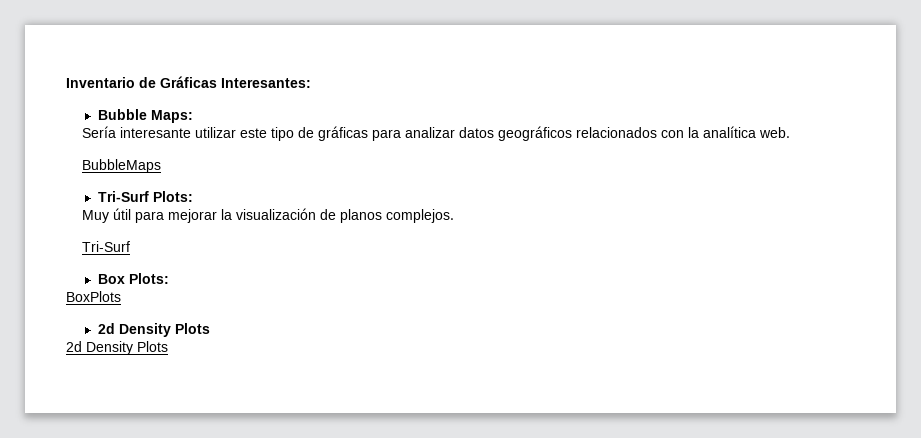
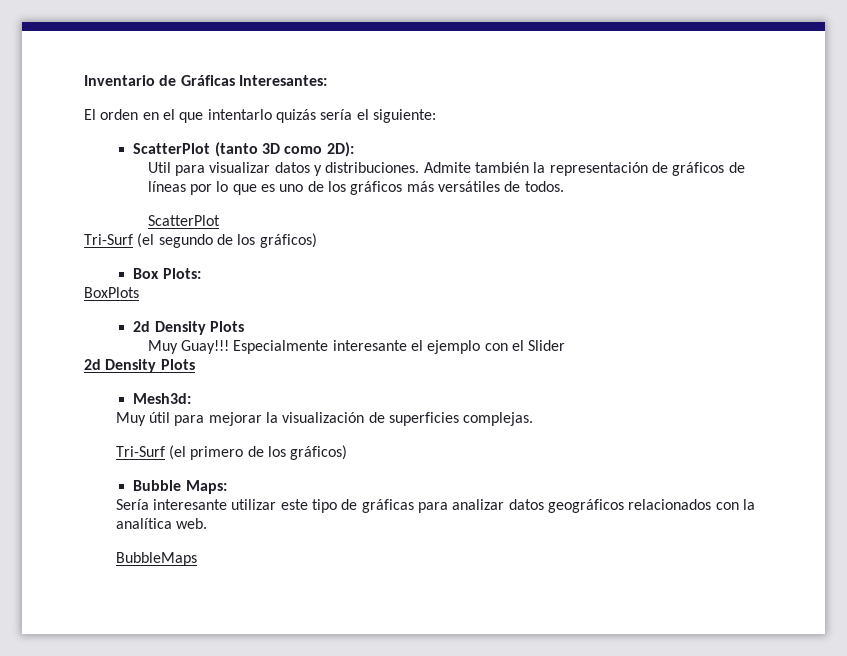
(311, 83) none -> [84,109,436,123] [133,142,354,157] [147,162,745,176] [147,181,564,195] [147,215,220,226] [84,233,317,248] [133,268,201,279] [84,287,139,298] [133,321,245,335] [147,340,566,354] [84,359,195,373] [133,393,192,404] [115,412,534,426] [115,445,348,460] // El orden en el que intentarlo quizás sería el siguiente: // ScatterPlot (tanto 3D como 2D): // Util para visualizar datos y distribuciones. Admite también la representación de gráficos de líneas por lo que es uno de los gráficos más versátiles de todos. // ScatterPlot // Tri-Surf (el segundo de los gráficos) // Box Plots: // BoxPlots // 2d Density Plots // Muy Guay!!! Especialmente interesante el ejemplo con el Slider // 2d Density Plots // Mesh3d: // Muy útil para mejorar la visualización de superficies complejas. // Tri-Surf (el primero de los gráficos)
[97,191,193,202] [82,208,455,223] [82,241,131,252] [97,273,169,284] [66,291,121,302] [97,323,210,337] [66,341,168,355] // Tri-Surf Plots: // Muy útil para mejorar la visualización de planos complejos. // Tri-Surf // Box Plots: // BoxPlots // 2d Density Plots // 2d Density Plots -> (197, 559) none

